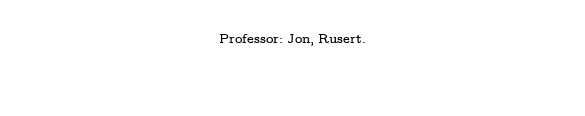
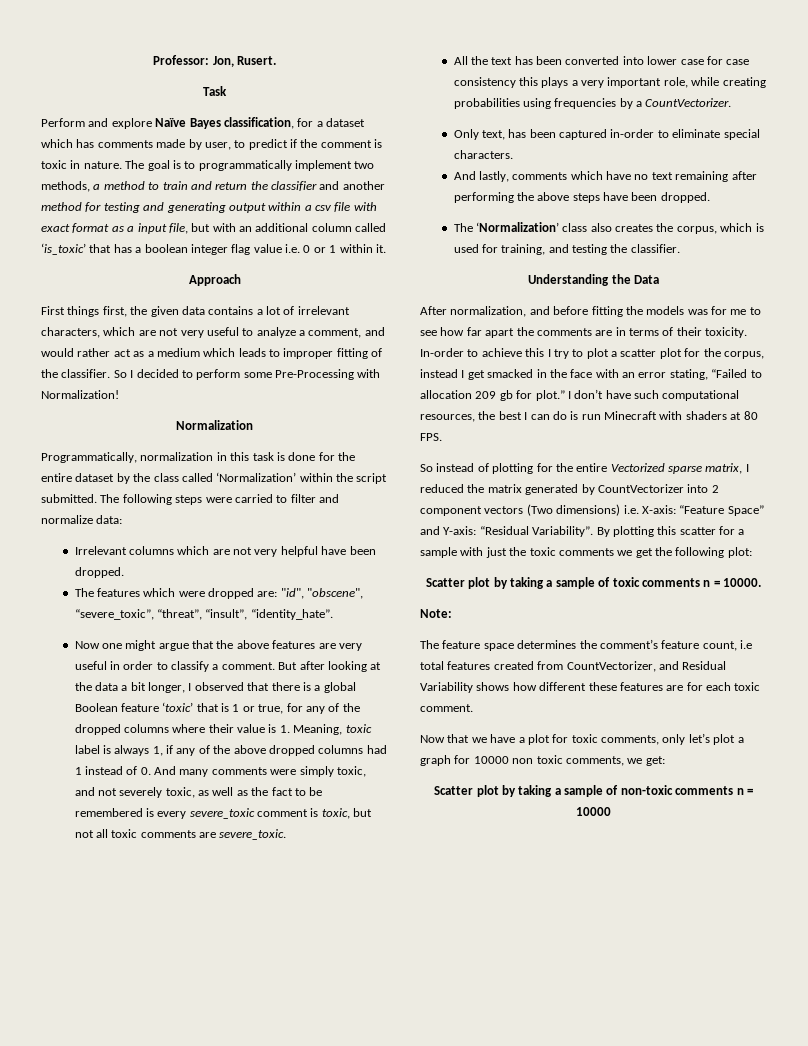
(366, 38) none -> [203,86,227,96] [41,117,365,129] [41,139,383,150] [41,160,375,171] [41,181,385,192] [41,202,377,213] [41,223,387,234] [41,243,386,255] [188,274,241,286] [41,306,350,317] [41,327,385,338] [41,348,383,359] [41,369,381,380] [41,390,119,399] [176,420,253,430] [41,452,355,463] [41,472,388,484] [41,494,339,505] [41,515,123,524] [74,546,376,557] [74,567,124,578] [74,588,364,599] [74,609,333,620] [74,640,362,651] [74,661,382,672] [74,682,356,693] [74,702,360,714] [74,724,372,735] [74,745,387,756] [74,766,366,777] [74,787,323,798] [74,808,373,819] [74,829,287,840] [453,56,750,65] [453,77,766,88] [453,98,732,109] [453,129,760,140] [453,150,513,159] [453,171,757,182] [453,192,710,203] [453,222,764,234] [453,244,680,255] [528,274,659,286] [420,306,761,317] [420,327,748,338] [420,348,764,359] [420,369,762,380] [420,389,740,401] [420,411,758,422] [420,433,442,441] [420,463,749,474] [420,484,719,495] [420,504,764,516] [420,526,745,537] [420,547,752,558] [425,577,762,589] [420,609,452,618] [420,639,752,651] [420,661,727,672] [420,682,761,693] [420,704,473,712] [420,733,744,745] [420,755,665,766] [434,785,753,797] [576,807,611,816] // Task // Perform and explore Naïve Bayes classification, for a dataset which has comments made by user, to predict if the comment is toxic in nature. The goal is to programmatically implement two methods, a method to train and return the classifier and another method for testing and generating output within a csv file with exact format as a input file, but with an additional column called ‘is_toxic’ that has a boolean integer flag value i.e. 0 or 1 within it. // Approach // First things first, the given data contains a lot of irrelevant characters, which are not very useful to analyze a comment, and would rather act as a medium which leads to improper fitting of the classifier. So I decided to perform some Pre-Processing with Normalization! // Normalization // Programmatically, normalization in this task is done for the entire dataset by the class called ‘Normalization’ within the script submitted. The following steps were carried to filter and normalize data: // Irrelevant columns which are not very helpful have been dropped. // The features which were dropped are: "id", "obscene", “severe_toxic”, “threat”, “insult”, “identity_hate”. // Now one might argue that the above features are very useful in order to classify a comment. But after looking at the data a bit longer, I observed that there is a global Boolean feature ‘toxic’ that is 1 or true, for any of the dropped columns where their value is 1. Meaning, toxic label is always 1, if any of the above dropped columns had 1 instead of 0. And many comments were simply toxic, and not severely toxic, as well as the fact to be remembered is every severe_toxic comment is toxic, but not all toxic comments are severe_toxic. // All the text has been converted into lower case for case consistency this plays a very important role, while creating probabilities using frequencies by a CountVectorizer. // Only text, has been captured in-order to eliminate special characters. // And lastly, comments which have no text remaining after performing the above steps have been dropped. // The ‘Normalization’ class also creates the corpus, which is used for training, and testing the classifier. // Understanding the Data // After normalization, and before fitting the models was for me to see how far apart the comments are in terms of their toxicity. In-order to achieve this I try to plot a scatter plot for the corpus, instead I get smacked in the face with an error stating, “Failed to allocation 209 gb for plot.” I don’t have such computational resources, the best I can do is run Minecraft with shaders at 80 FPS. // So instead of plotting for the entire Vectorized sparse matrix, I reduced the matrix generated by CountVectorizer into 2 component vectors (Two dimensions) i.e. X-axis: “Feature Space” and Y-axis: “Residual Variability”. By plotting this scatter for a sample with just the toxic comments we get the following plot: // Scatter plot by taking a sample of toxic comments n = 10000. // Note: // The feature space determines the comment’s feature count, i.e total features created from CountVectorizer, and Residual Variability shows how different these features are for each toxic comment. // Now that we have a plot for toxic comments, only let’s plot a graph for 10000 non toxic comments, we get: // Scatter plot by taking a sample of non-toxic comments n = 10000

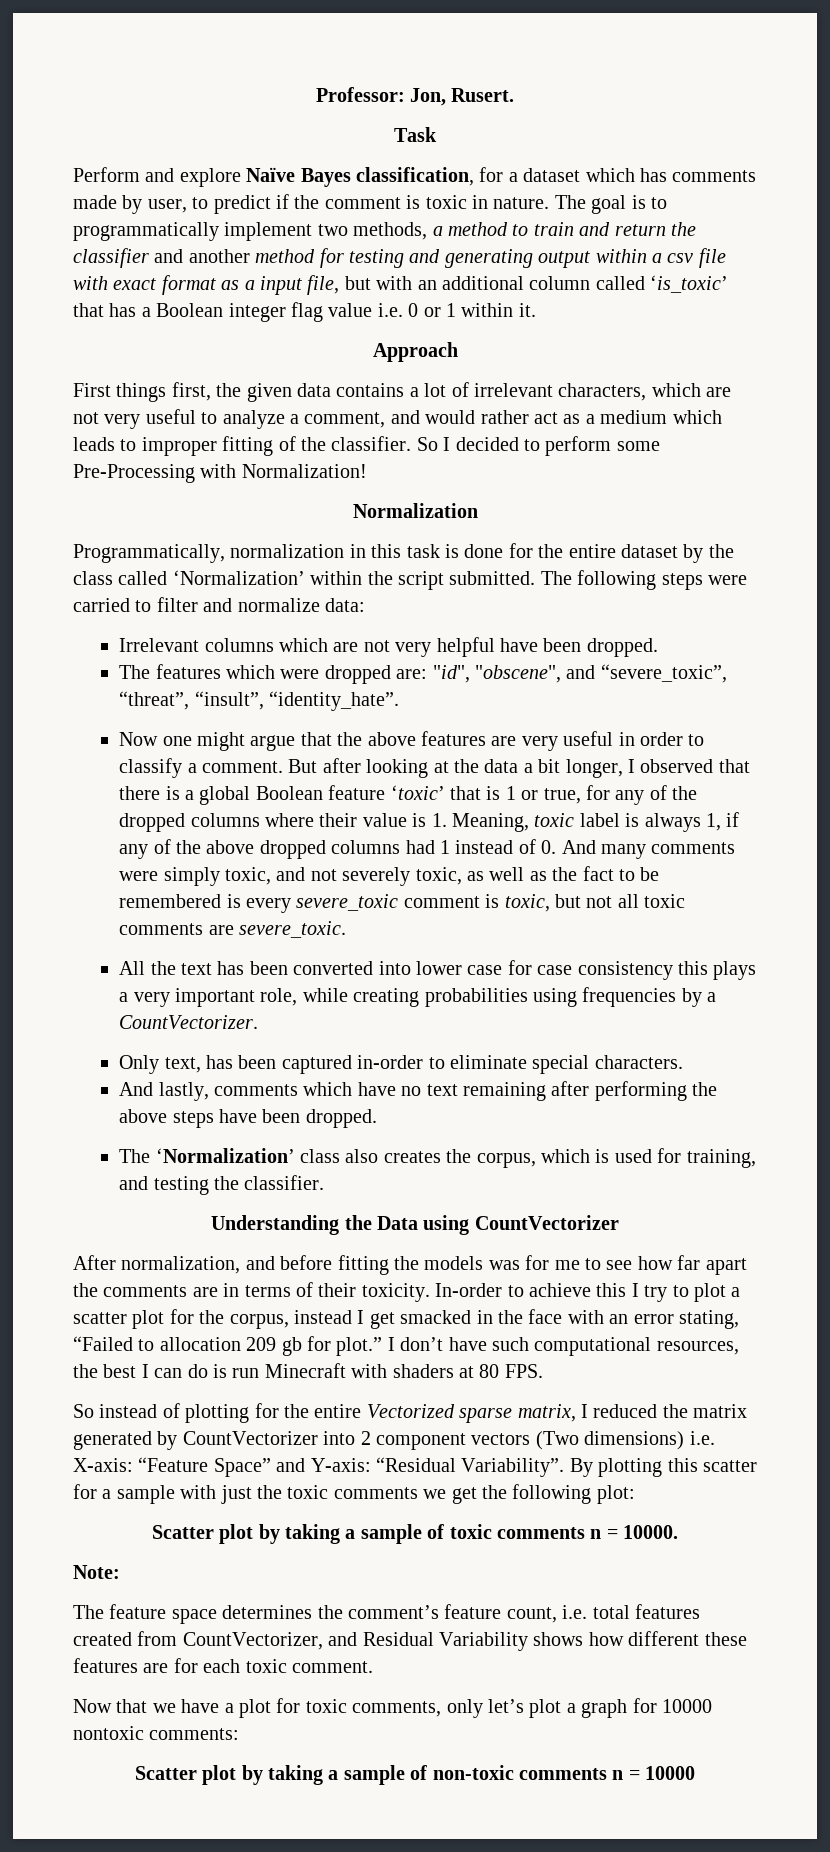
[144,244,188,253] boolean -> [156,303,224,317] Boolean
(364, 593) none -> [566,665,596,679] and
(659, 279) none -> [423,1215,619,1235] using CountVectorizer
[740,640,752,649] i.e -> [562,1605,588,1619] i.e.
[512,755,665,766] non toxic comments, we get: -> [73,1726,240,1740] nontoxic comments:

